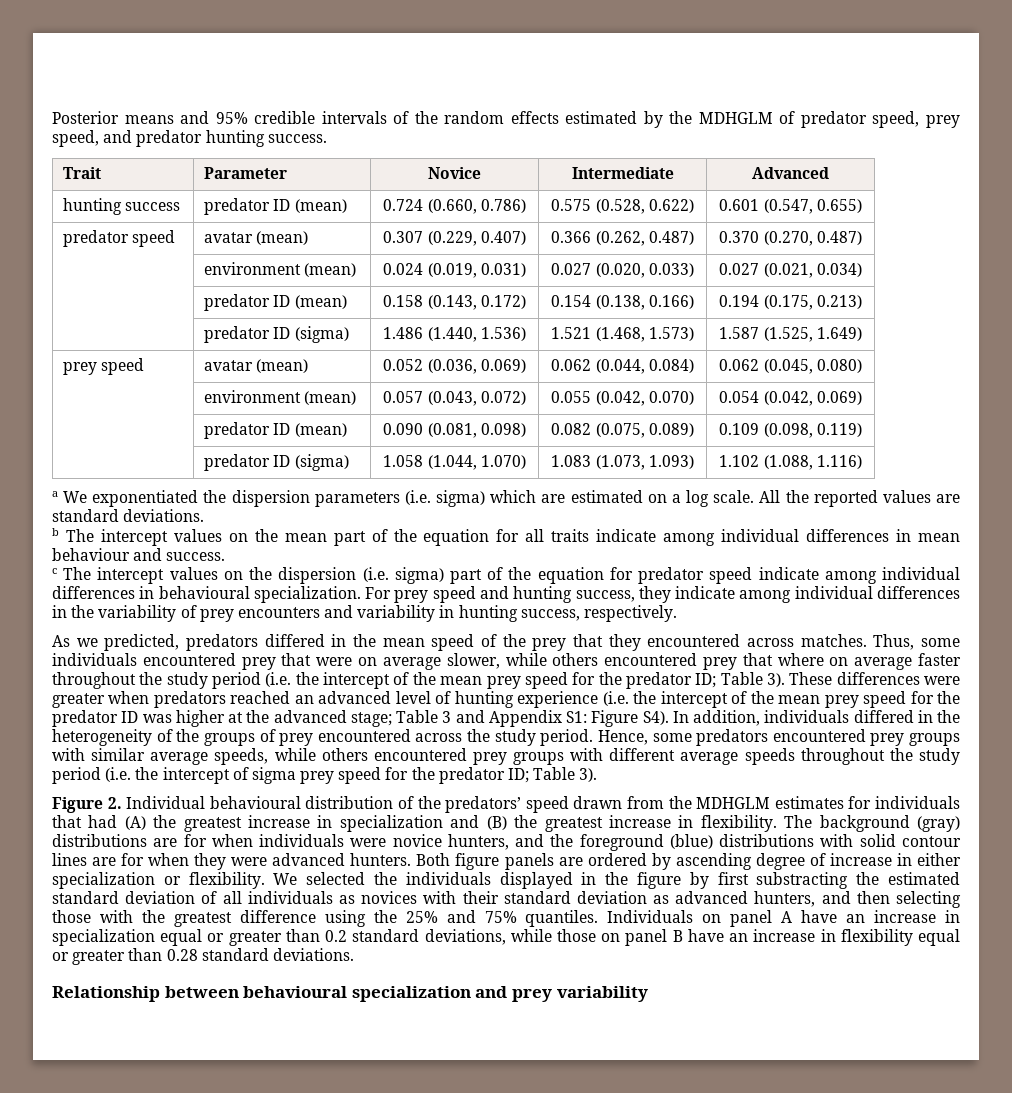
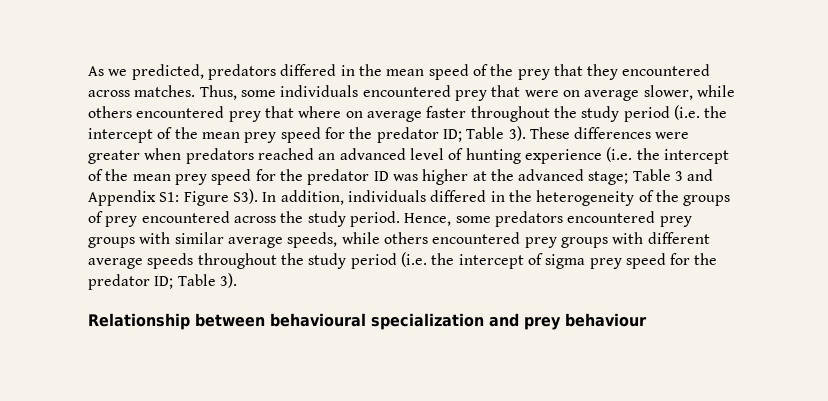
[52,111,960,128] [52,130,327,147] [63,167,102,179] [204,167,288,179] [428,167,481,179] [571,167,674,179] [752,167,829,179] [63,198,181,215] [204,198,347,215] [383,199,526,214] [551,199,694,214] [719,199,862,214] [63,230,176,247] [204,231,309,245] [383,231,526,246] [551,231,694,246] [719,231,862,246] [204,262,357,277] [383,263,526,278] [551,263,694,278] [719,263,862,278] [204,294,347,311] [383,295,526,310] [551,295,694,310] [719,295,862,310] [204,326,349,343] [383,327,526,342] [551,327,694,342] [719,327,862,342] [63,358,145,375] [204,359,309,373] [383,359,526,374] [551,359,694,374] [719,359,862,374] [204,390,357,405] [383,391,526,406] [551,391,694,406] [719,391,862,406] [204,422,347,439] [383,423,526,438] [551,423,694,438] [719,423,862,438] [204,454,349,471] [383,455,526,470] [551,455,694,470] [719,455,862,470] [52,490,960,507] [52,509,205,522] [52,528,960,546] [52,548,226,561] [52,567,960,584] [52,586,961,603] [52,605,678,622] Posterior means and 95% credible intervals of the random effects estimated by the MDHGLM of predator speed, prey speed, and predator hunting success. // Trait | Parameter | Novice | Intermediate | Advanced // hunting success | predator ID (mean) | 0.724 (0.660, 0.786) | 0.575 (0.528, 0.622) | 0.601 (0.547, 0.655) // predator speed | avatar (mean) | 0.307 (0.229, 0.407) | 0.366 (0.262, 0.487) | 0.370 (0.270, 0.487) // | environment (mean) | 0.024 (0.019, 0.031) | 0.027 (0.020, 0.033) | 0.027 (0.021, 0.034) // | predator ID (mean) | 0.158 (0.143, 0.172) | 0.154 (0.138, 0.166) | 0.194 (0.175, 0.213) // | predator ID (sigma) | 1.486 (1.440, 1.536) | 1.521 (1.468, 1.573) | 1.587 (1.525, 1.649) // prey speed | avatar (mean) | 0.052 (0.036, 0.069) | 0.062 (0.044, 0.084) | 0.062 (0.045, 0.080) // | environment (mean) | 0.057 (0.043, 0.072) | 0.055 (0.042, 0.070) | 0.054 (0.042, 0.069) // | predator ID (mean) | 0.090 (0.081, 0.098) | 0.082 (0.075, 0.089) | 0.109 (0.098, 0.119) // | predator ID (sigma) | 1.058 (1.044, 1.070) | 1.083 (1.073, 1.093) | 1.102 (1.088, 1.116) // a We exponentiated the dispersion parameters (i.e. sigma) which are estimated on a log scale. All the reported values are standard deviations. // b The intercept values on the mean part of the equation for all traits indicate among individual differences in mean behaviour and success. // c The intercept values on the dispersion (i.e. sigma) part of the equation for predator speed indicate among individual differences in behavioural specialization. For prey speed and hunting success, they indicate among individual differences in the variability of prey encounters and variability in hunting success, respectively. // -> (88, 71) none
[642,711,669,725] S4). -> [232,189,258,204] S3).
[52,796,961,813] [52,815,960,832] [52,834,961,851] [52,853,962,870] [52,872,960,889] [52,891,961,908] [52,910,961,927] [52,929,960,946] [52,948,354,965] // Figure 2. Individual behavioural distribution of the predators’ speed drawn from the MDHGLM estimates for individuals that had (A) the greatest increase in specialization and (B) the greatest increase in flexibility. The background (gray) distributions are for when individuals were novice hunters, and the foreground (blue) distributions with solid contour lines are for when they were advanced hunters. Both figure panels are ordered by ascending degree of increase in either specialization or flexibility. We selected the individuals displayed in the figure by first substracting the estimated standard deviation of all individuals as novices with their standard deviation as advanced hunters, and then selecting those with the greatest difference using the 25% and 75% quantiles. Individuals on panel A have an increase in specialization equal or greater than 0.2 standard deviations, while those on panel B have an increase in flexibility equal or greater than 0.28 standard deviations. -> (237, 280) none
[556,986,648,1002] variability -> [565,313,647,327] behaviour

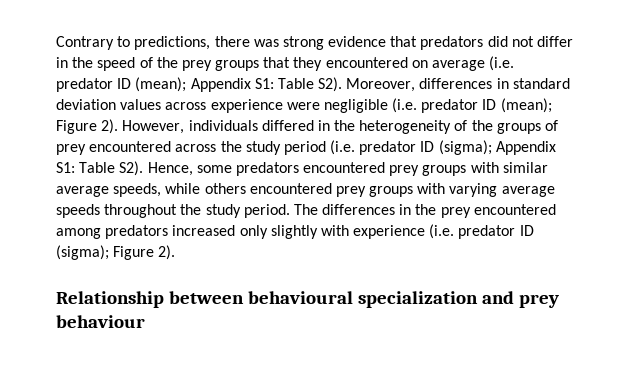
[88,64,425,80] As we predicted, predators differed in the mean -> [56,36,574,50] [56,57,94,68] Contrary to predictions, there was strong evidence that predators did not differ in the
(550, 74) none -> [215,60,260,71] groups
[88,85,735,101] [88,105,728,122] [88,126,690,143] [88,147,729,164] [88,169,714,185] [88,189,344,206] across matches. Thus, some individuals encountered prey that were on average slower, while others encountered prey that where on average faster throughout the study period (i.e. the intercept of the mean prey speed for the predator ID; Table 3). These differences were greater when predators reached an advanced level of hunting experience (i.e. the intercept of the mean prey speed for the predator ID was higher at the advanced stage; Table 3 and Appendix S1: Figure S3). In addition, -> [411,56,515,71] [56,77,570,92] [56,98,552,113] [56,119,185,134] on average (i.e. predator ID (mean); Appendix S1: Table S2). Moreover, differences in standard deviation values across experience were negligible (i.e. predator ID (mean); Figure 2). However,
[349,211,400,227] period. -> [283,140,556,155] [56,161,144,176] period (i.e. predator ID (sigma); Appendix S1: Table S2).
[647,232,710,244] different -> [449,183,498,197] varying
[350,252,718,269] [88,273,237,290] period (i.e. the intercept of sigma prey speed for the predator ID; Table 3). -> [243,204,556,218] [56,224,534,239] [56,245,176,260] period. The differences in the prey encountered among predators increased only slightly with experience (i.e. predator ID (sigma); Figure 2).

